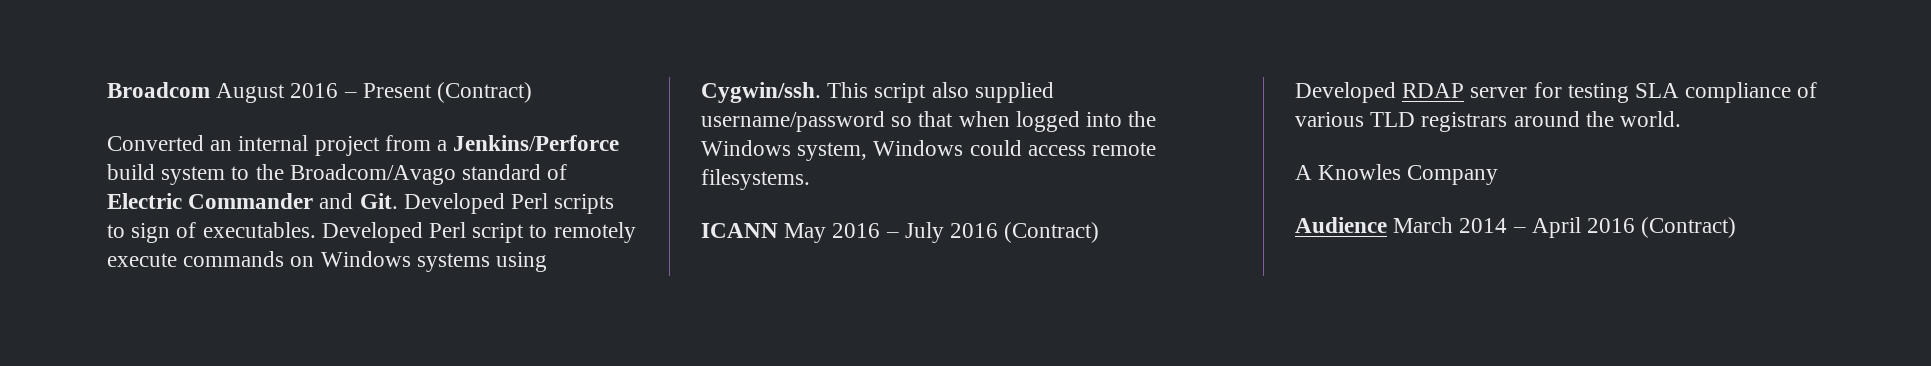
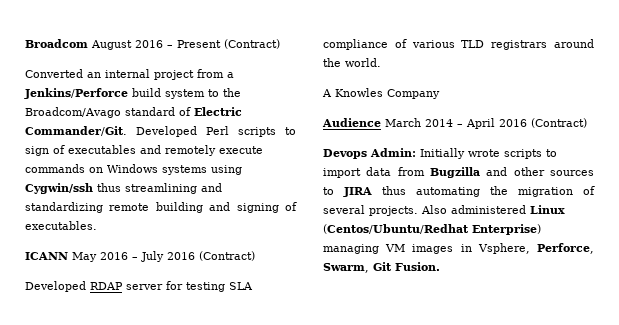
[188,193,398,209] Commander and Git. -> [25,126,127,136] Commander/Git.
[202,222,548,243] executables. Developed Perl script to -> [68,145,161,154] executables and
[701,82,1054,103] [701,111,1157,132] [701,140,1157,161] [701,169,810,190] Cygwin/ssh. This script also supplied username/password so that when logged into the Windows system, Windows could access remote filesystems. -> [25,183,222,194] [25,202,297,213] [25,221,97,230] Cygwin/ssh thus streamlining and standardizing remote building and signing of executables.
(1737, 227) none -> [323,148,557,159] [323,167,594,178] [323,186,595,197] [323,205,565,216] [323,224,541,235] [323,243,594,254] [323,262,440,273] // Devops Admin: Initially wrote scripts to import data from Bugzilla and other sources to JIRA thus automating the migration of several projects. Also administered Linux (Centos/Ubuntu/Redhat Enterprise) managing VM images in Vsphere, Perforce, Swarm, Git Fusion.

